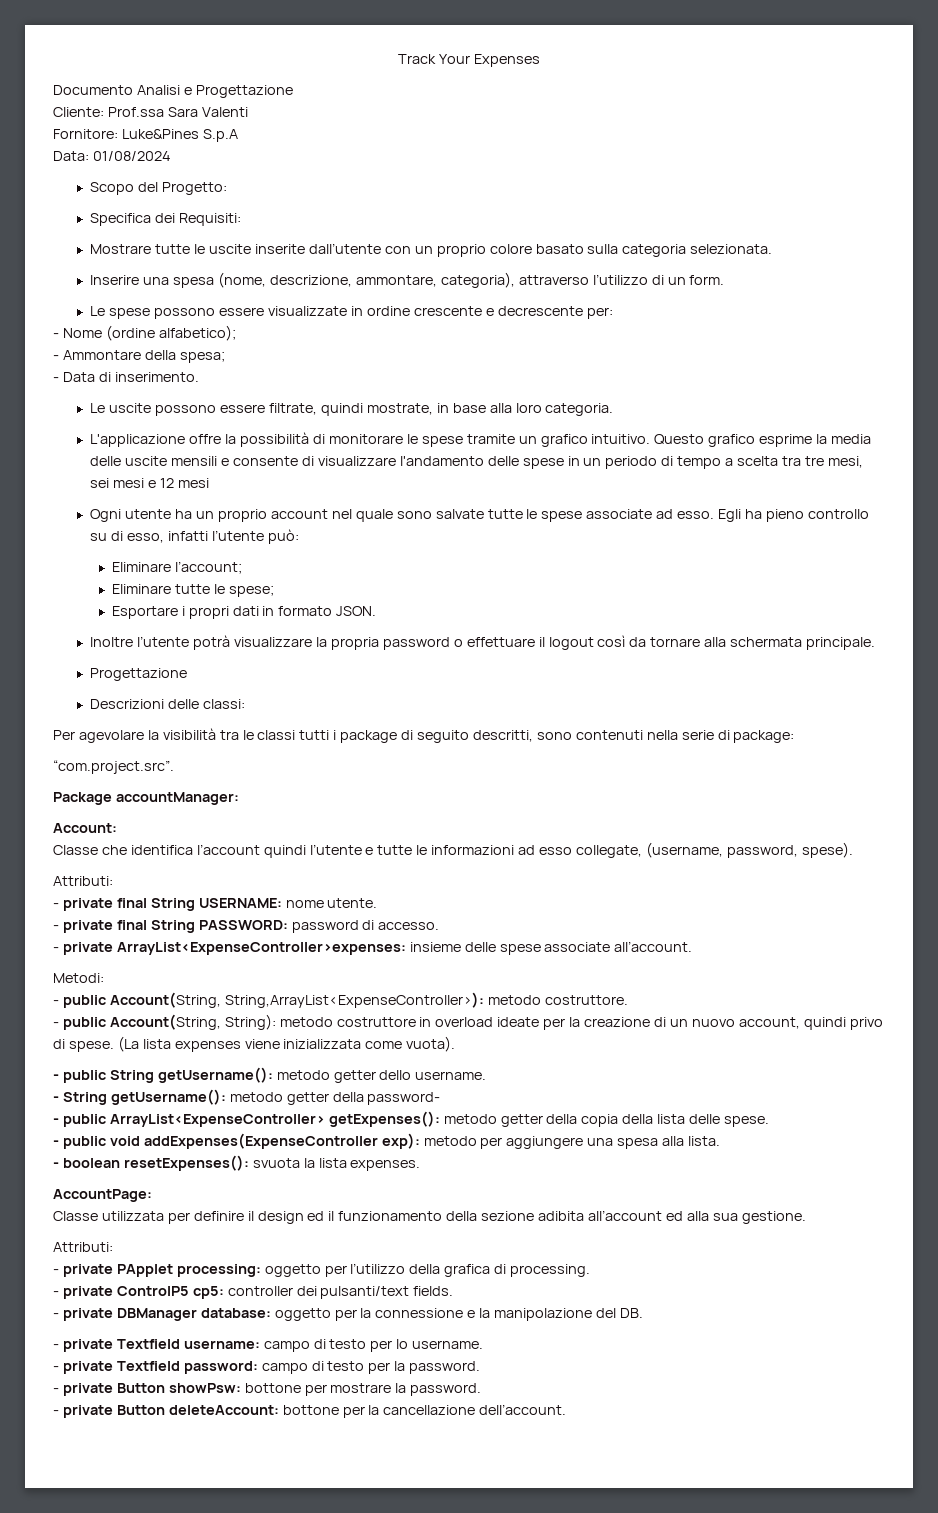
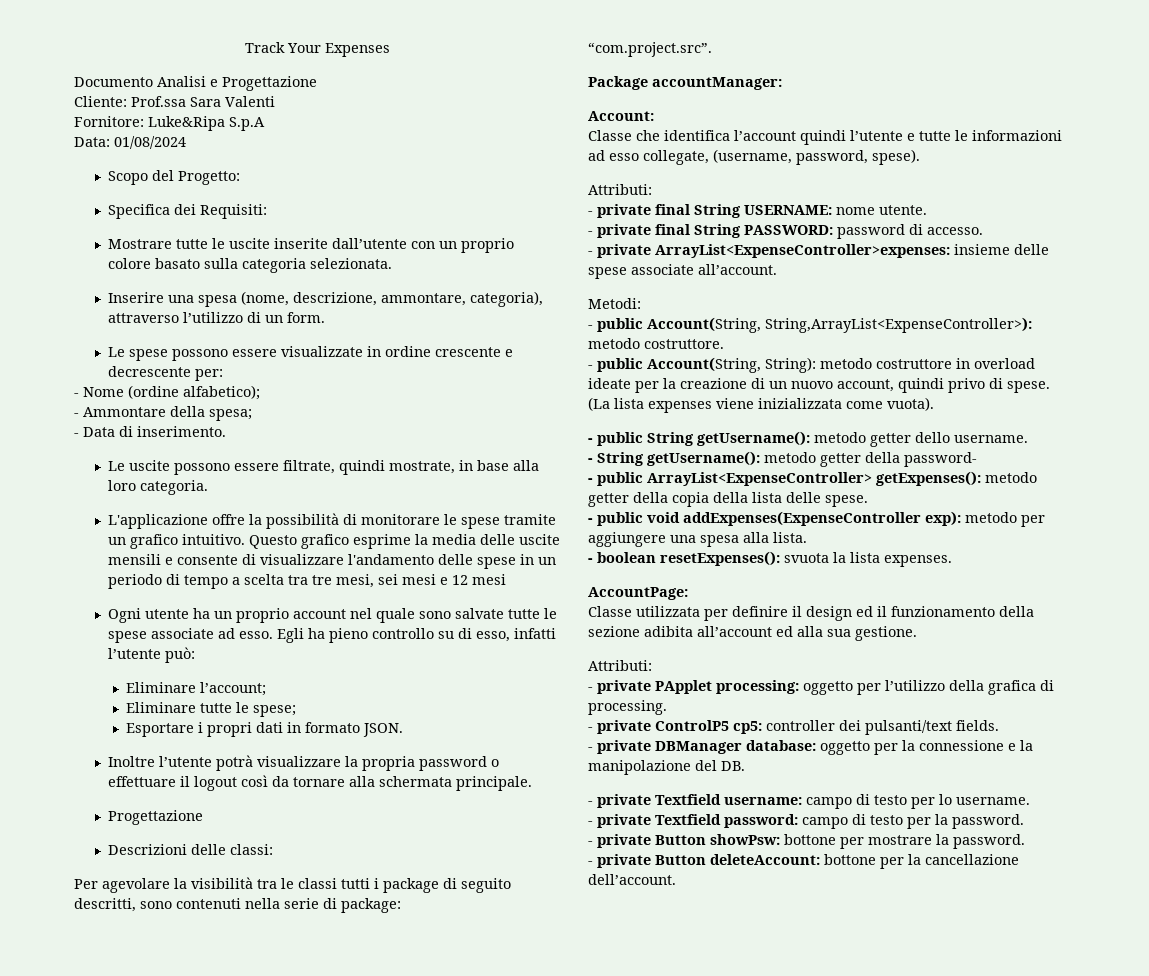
[121,129,199,139] Luke&Pines -> [148,116,225,131] Luke&Ripa

